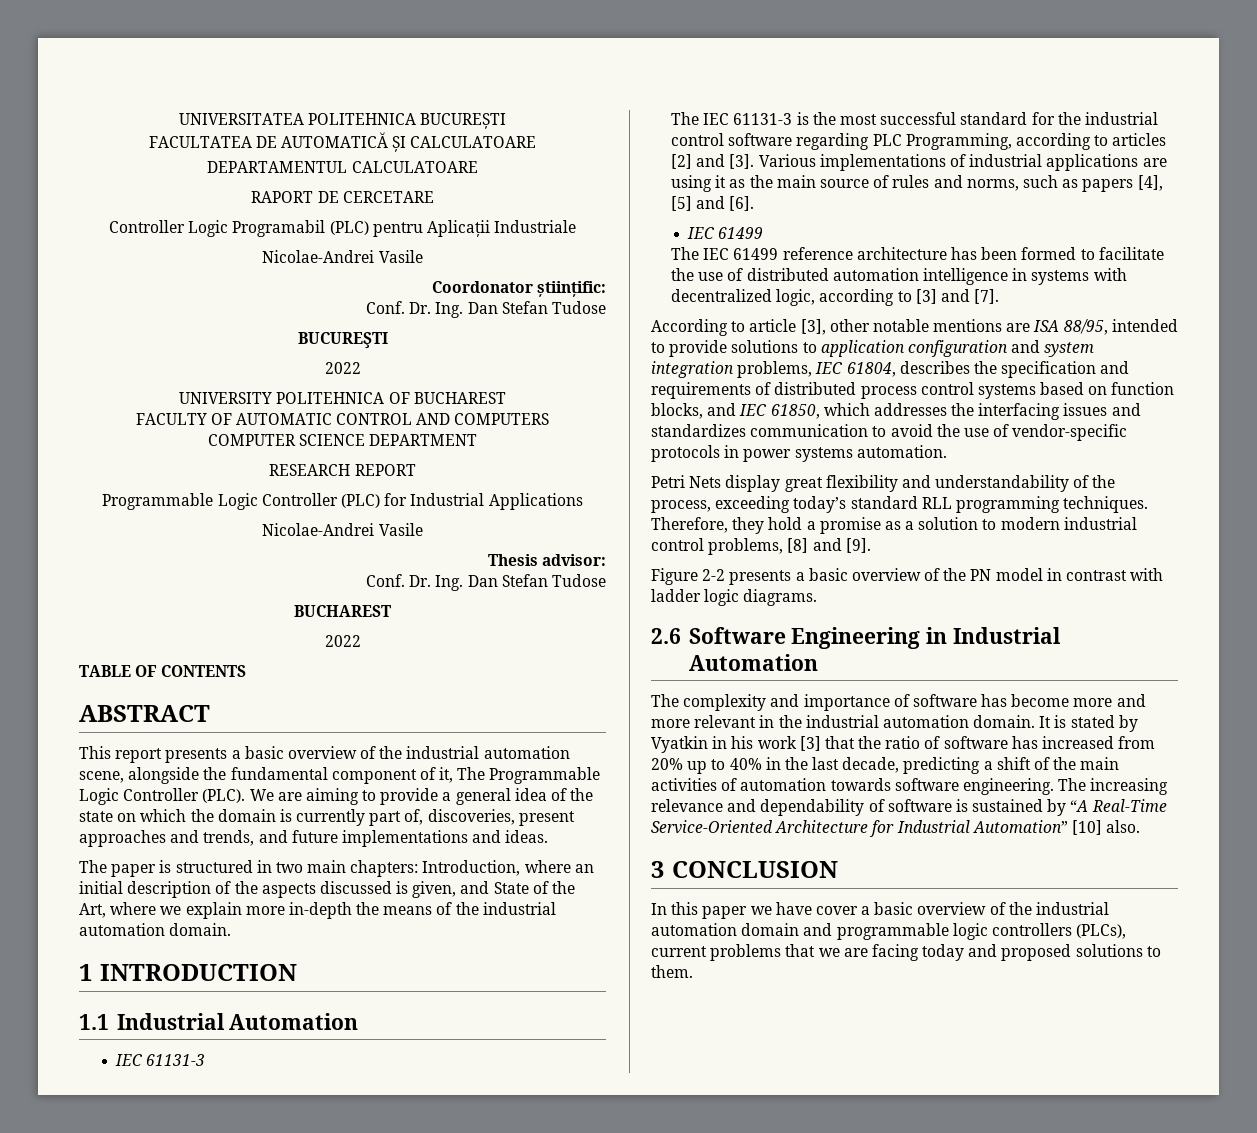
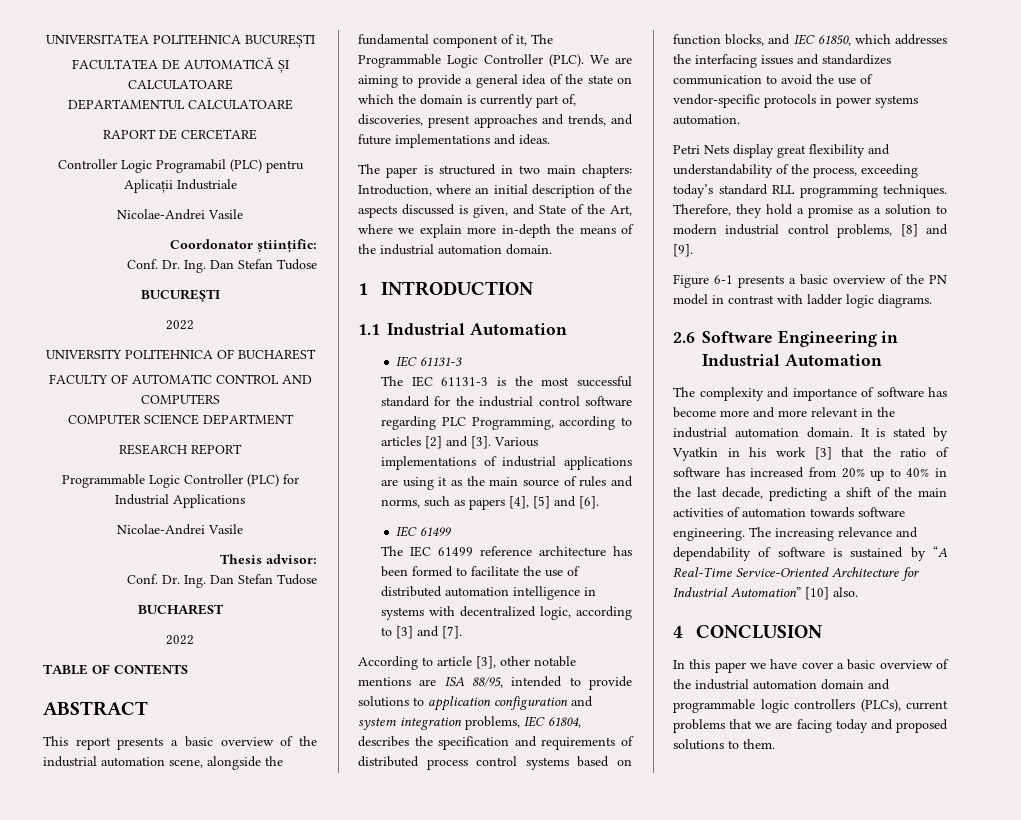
[702,569,726,581] 2-2 -> [714,275,733,284] 6-1
[651,861,664,878] 3 -> [673,626,683,638] 4

